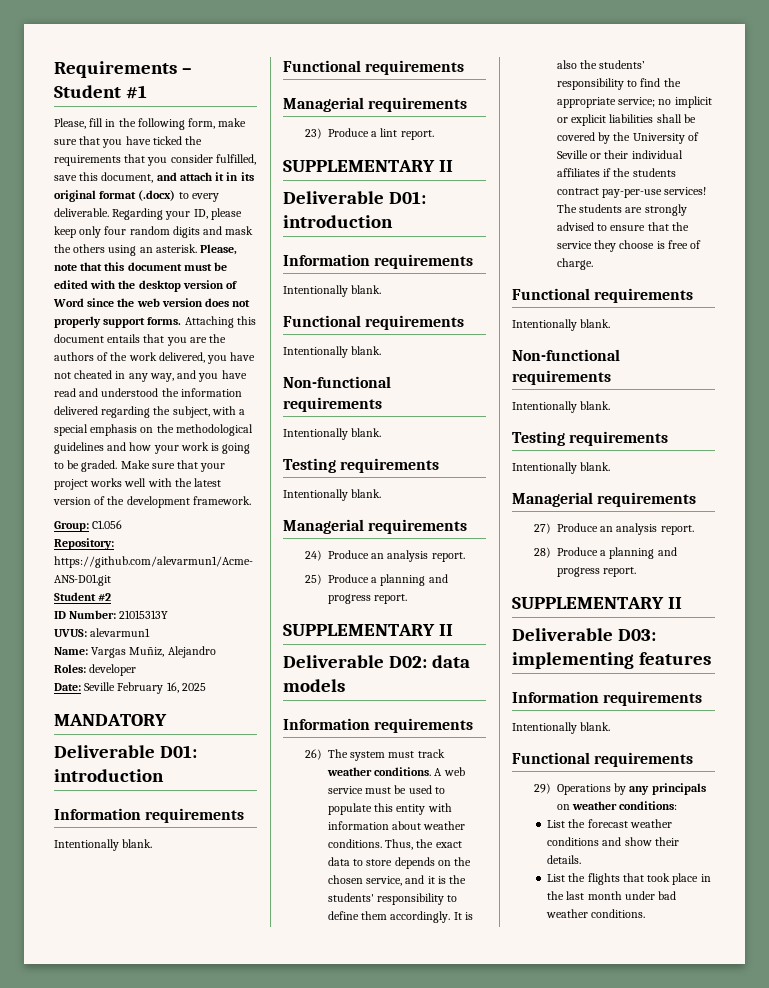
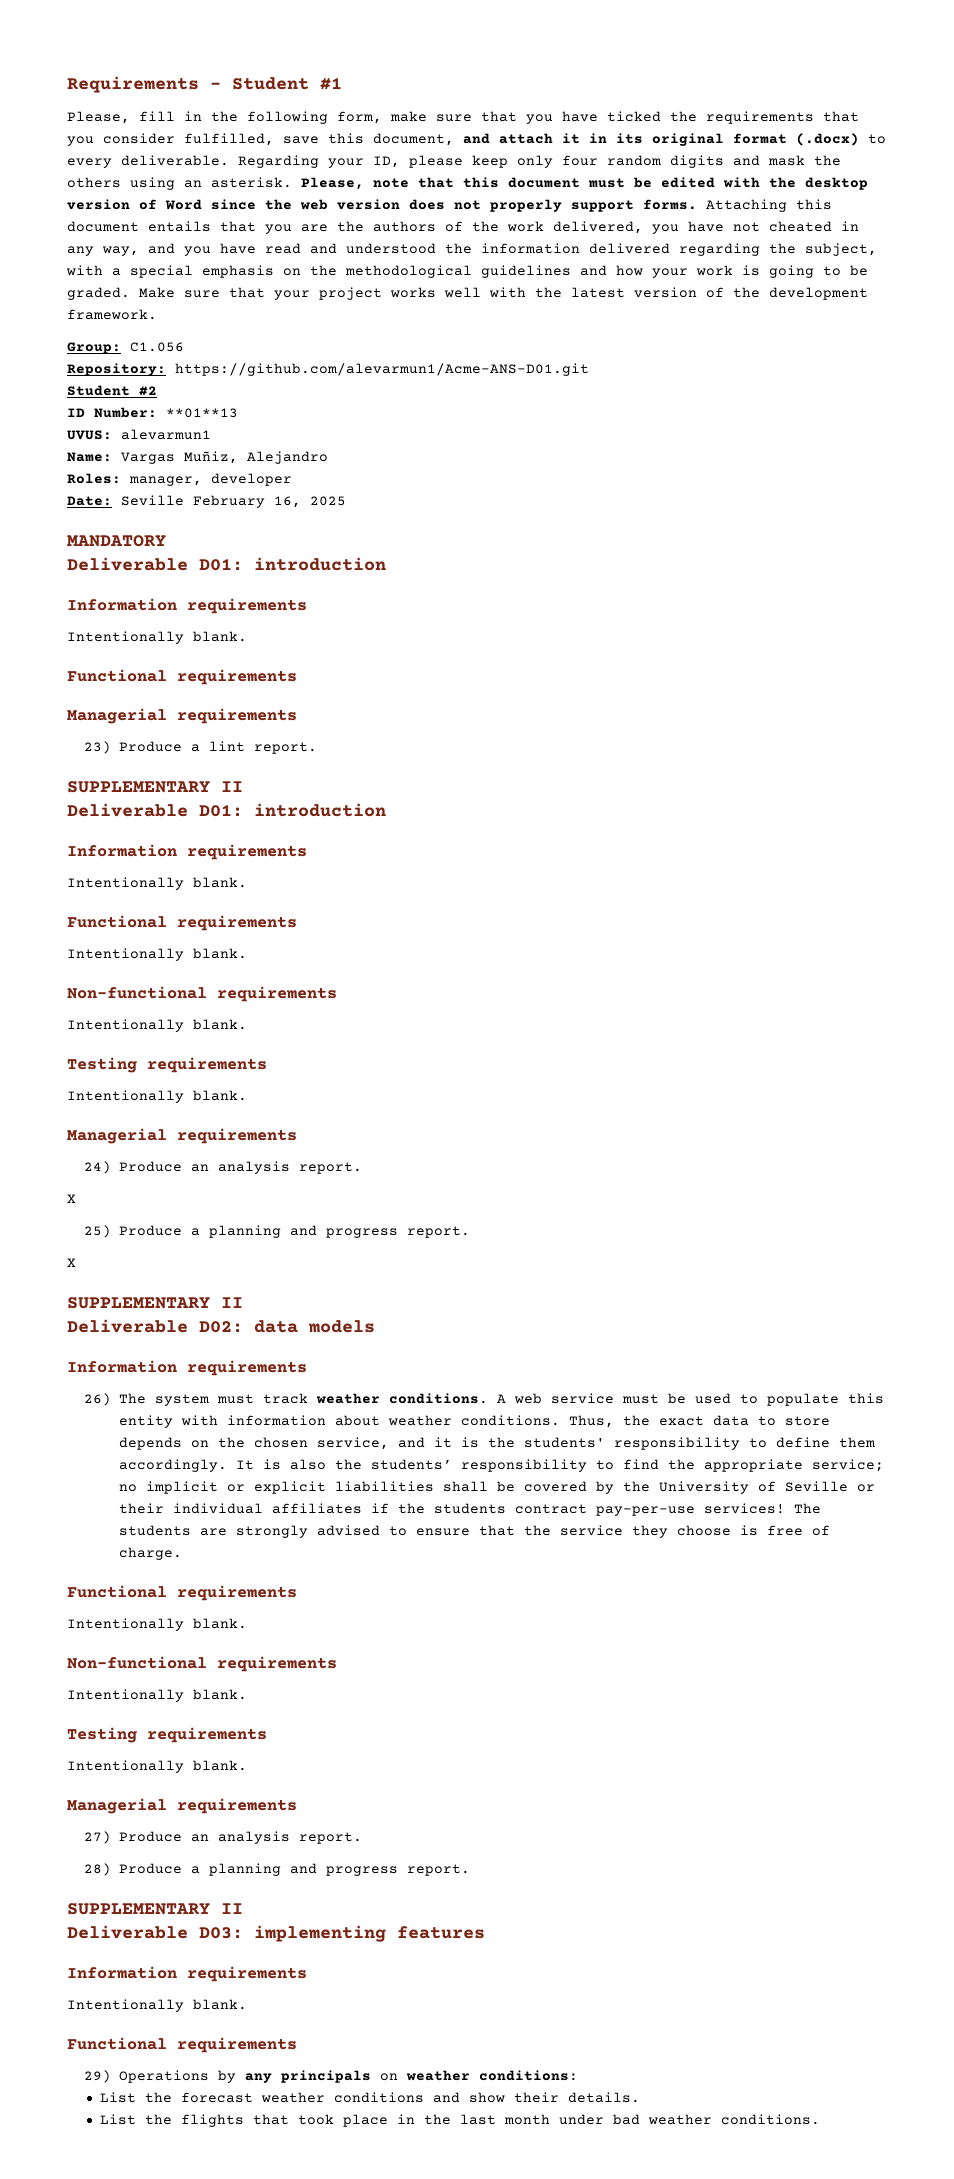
[119,610,169,619] 21015313Y -> [166,408,238,418] **01**13
(86, 668) none -> [129,476,202,486] manager,
(465, 557) none -> [67,1194,76,1203] // X
(408, 599) none -> [67,1258,76,1267] // X

